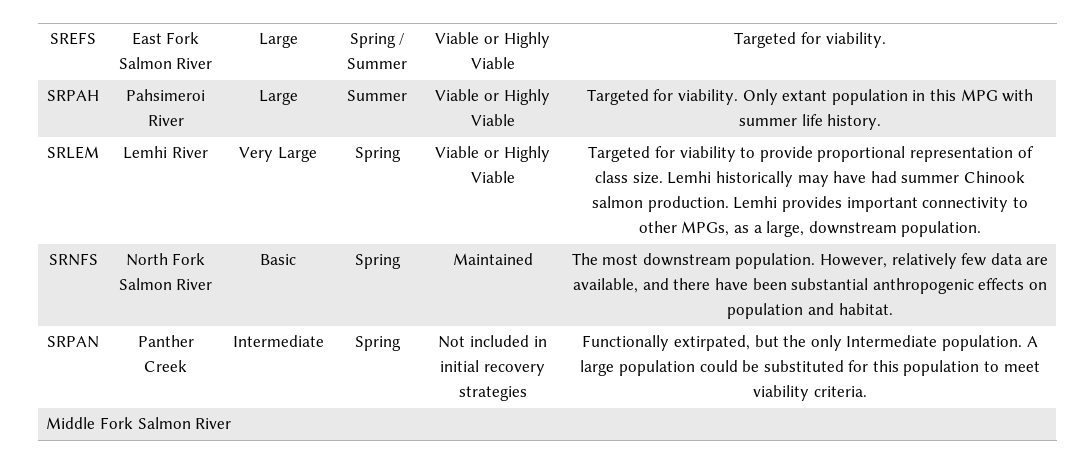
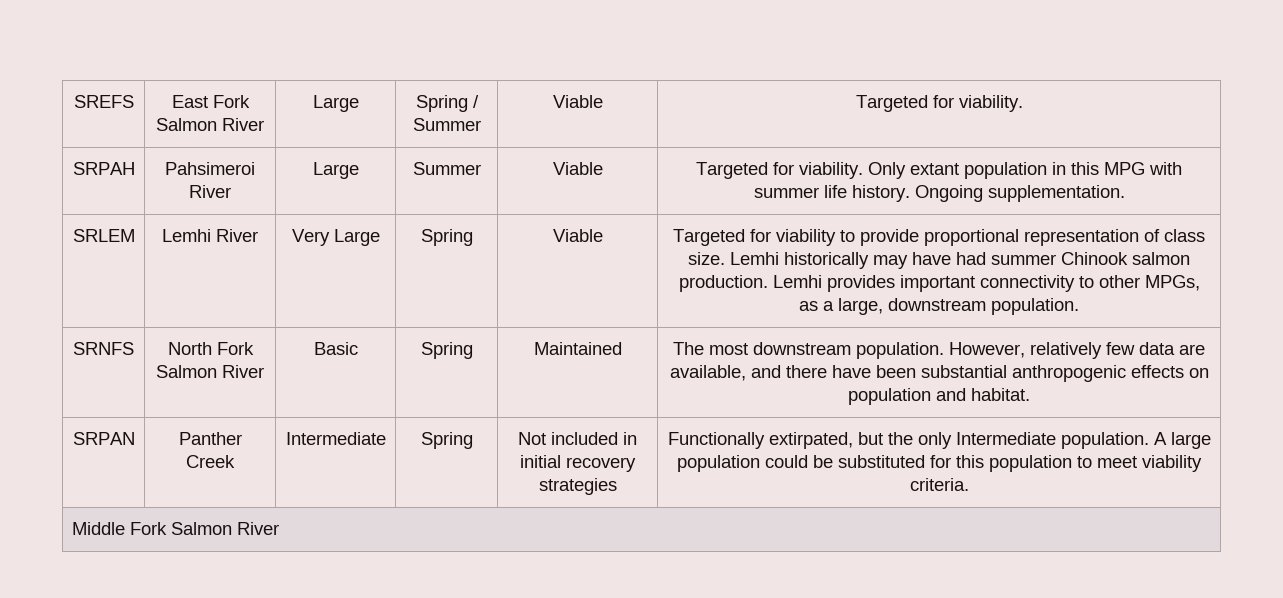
[484,32,550,48] [470,57,515,69] or Highly Viable -> (603, 101) none
[484,89,550,105] [470,114,515,126] or Highly Viable -> (603, 168) none
(882, 122) none -> [914,185,1125,202] Ongoing supplementation.
[484,146,550,162] [470,171,515,183] or Highly Viable -> (603, 235) none

